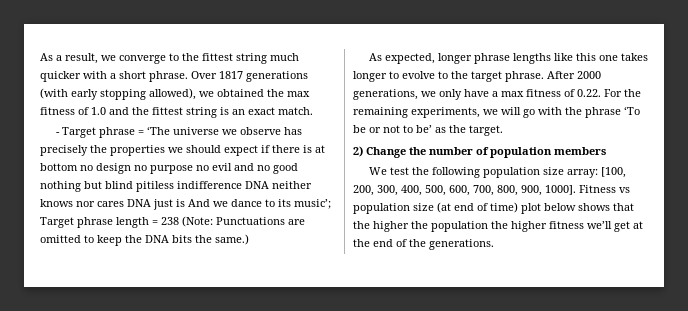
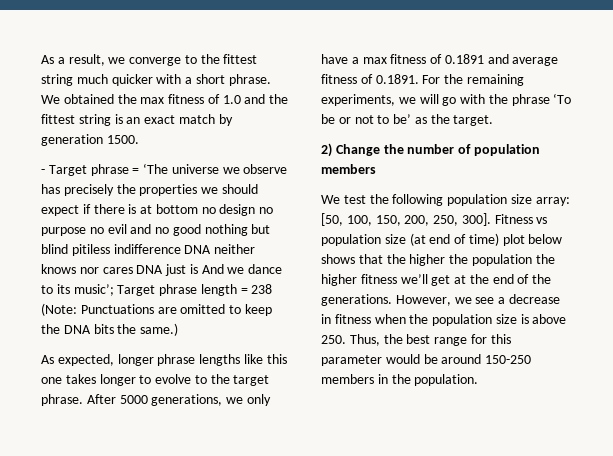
[191,71,308,82] [40,88,214,100] Over 1817 generations (with early stopping allowed), we -> [41,95,60,104] We
[278,107,313,115] match. -> [178,114,233,126] [41,134,139,146] match by generation 1500.
[577,71,601,79] 2000 -> [119,395,148,404] 5000
[577,89,601,97] 0.22. -> [444,54,559,66] [321,74,419,84] 0.1891 and average fitness of 0.1891.
[600,167,626,178] [353,185,576,196] [100, 200, 300, 400, 500, 600, 700, 800, 900, 1000]. -> [321,213,491,226] [50, 100, 150, 200, 250, 300].
(494, 244) none -> [395,294,560,306] [321,314,567,326] [321,334,511,346] [321,354,532,366] [321,374,479,386] However, we see a decrease in fitness when the population size is above 250. Thus, the best range for this parameter would be around 150-250 members in the population.

